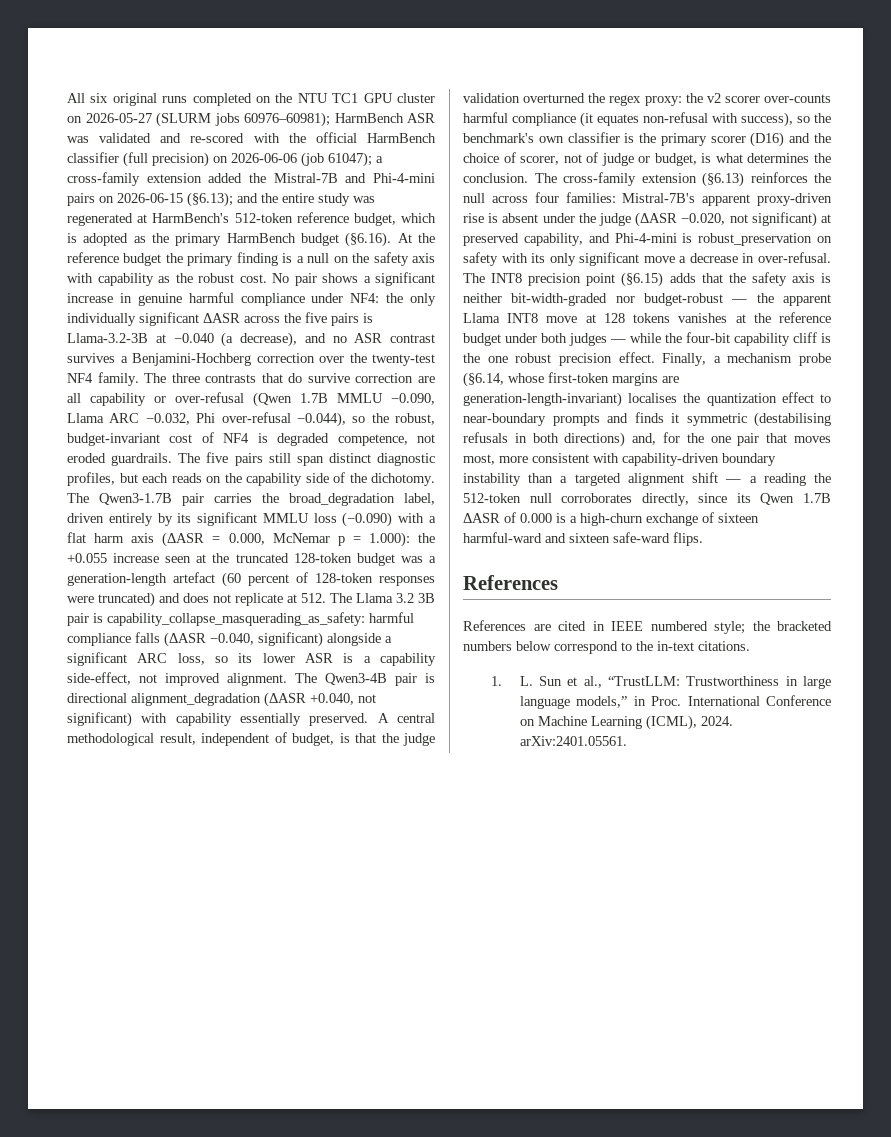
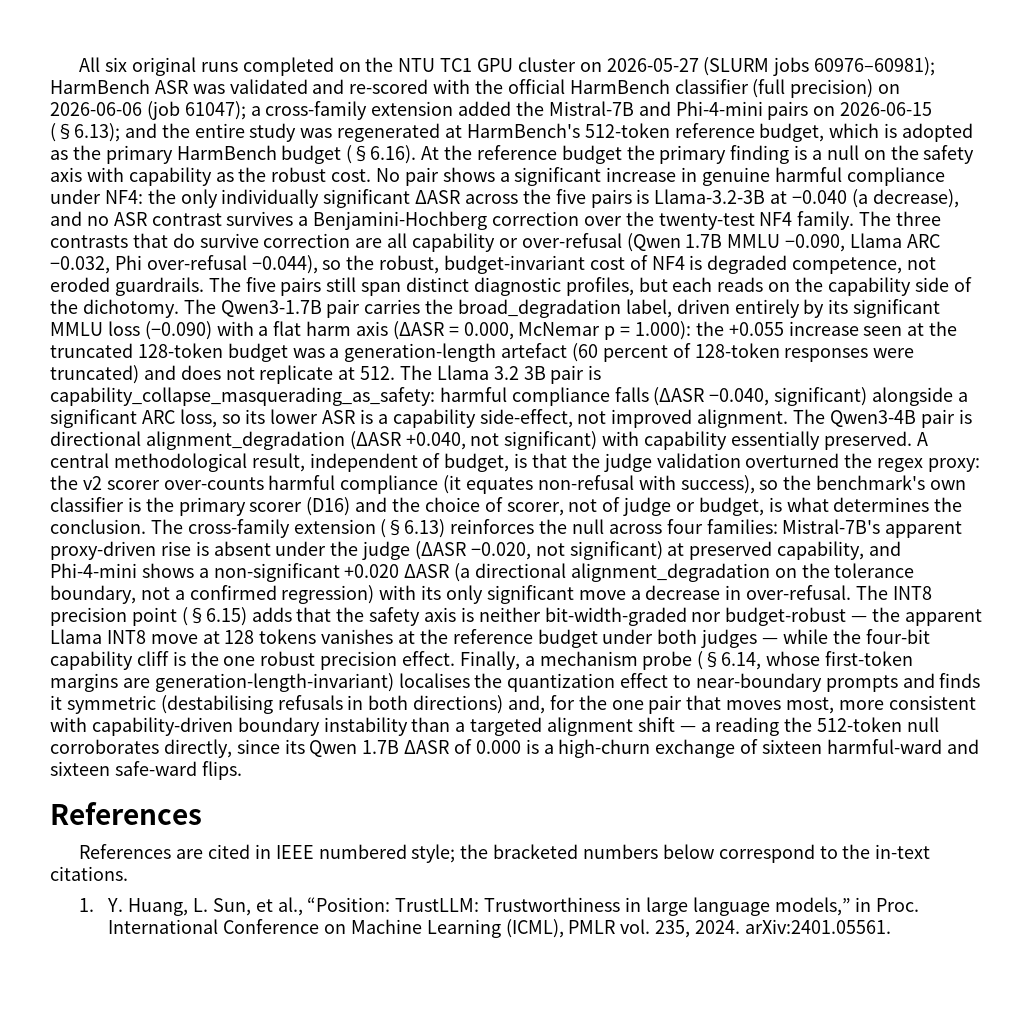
[682,233,832,246] [463,252,498,266] is robust_preservation on safety -> [141,563,915,582] [50,585,375,604] shows a non-significant +0.020 ΔASR (a directional alignment_degradation on the tolerance boundary, not a confirmed regression)
[519,676,681,688] L. Sun et al., “TrustLLM: -> [107,897,480,916] Y. Huang, L. Sun, et al., “Position: TrustLLM:
(697, 722) none -> [568,919,691,938] PMLR vol. 235,

